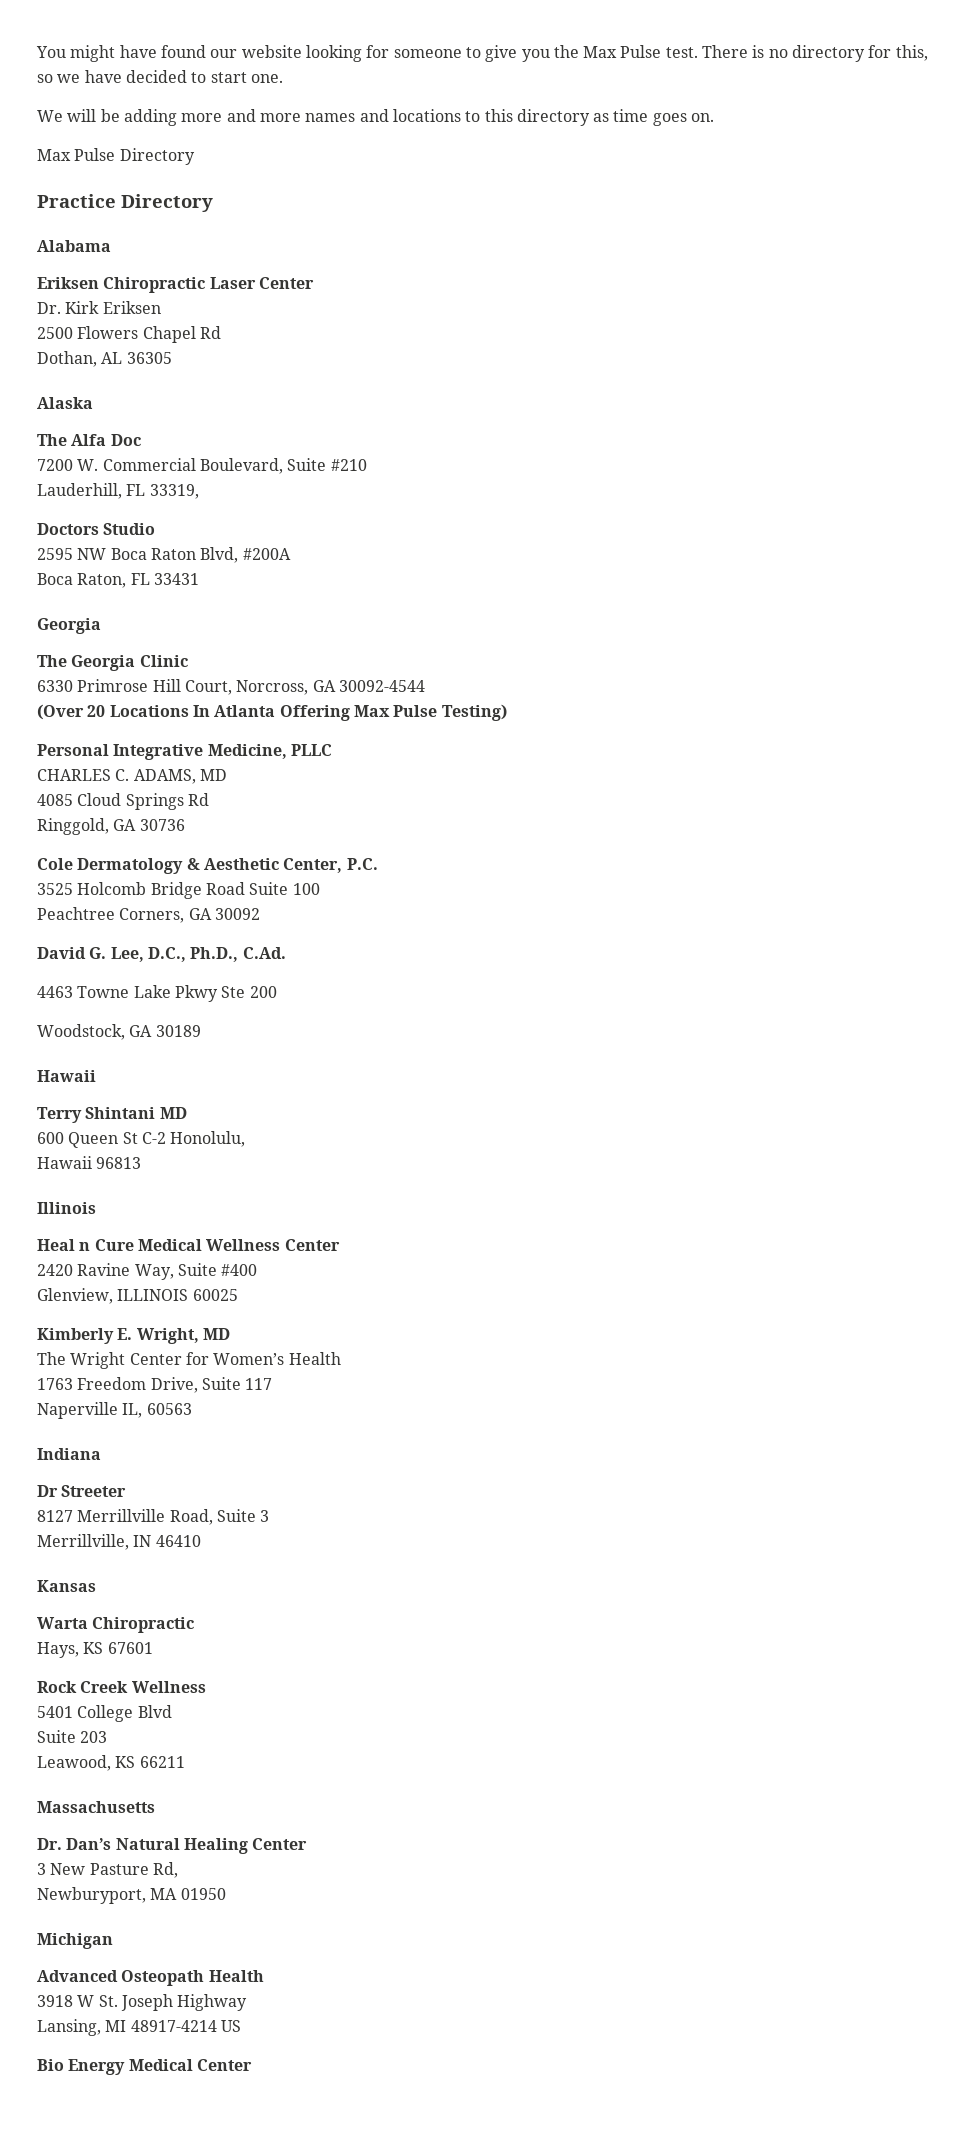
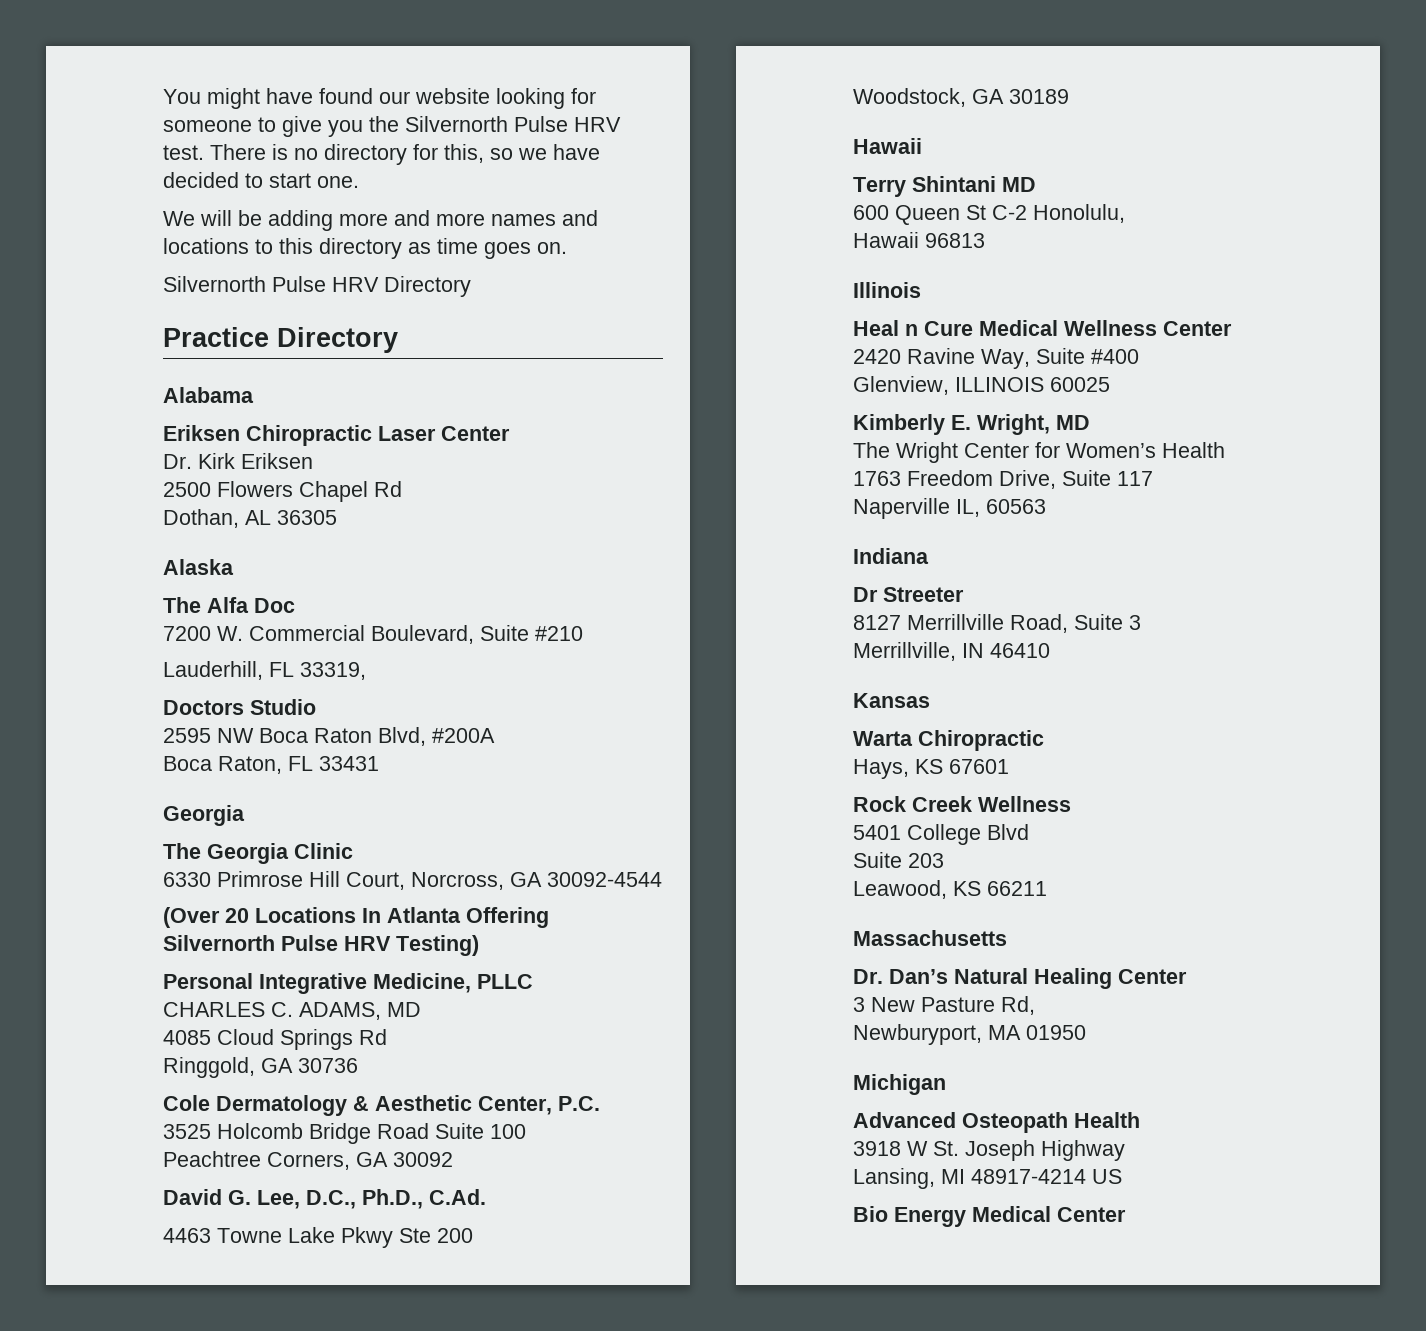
[583,45,662,58] Max Pulse -> [405,116,621,132] Silvernorth Pulse HRV
[37,148,116,161] Max Pulse -> [163,276,379,292] Silvernorth Pulse HRV
[353,705,438,717] Max Pulse -> [163,935,391,951] Silvernorth Pulse HRV

